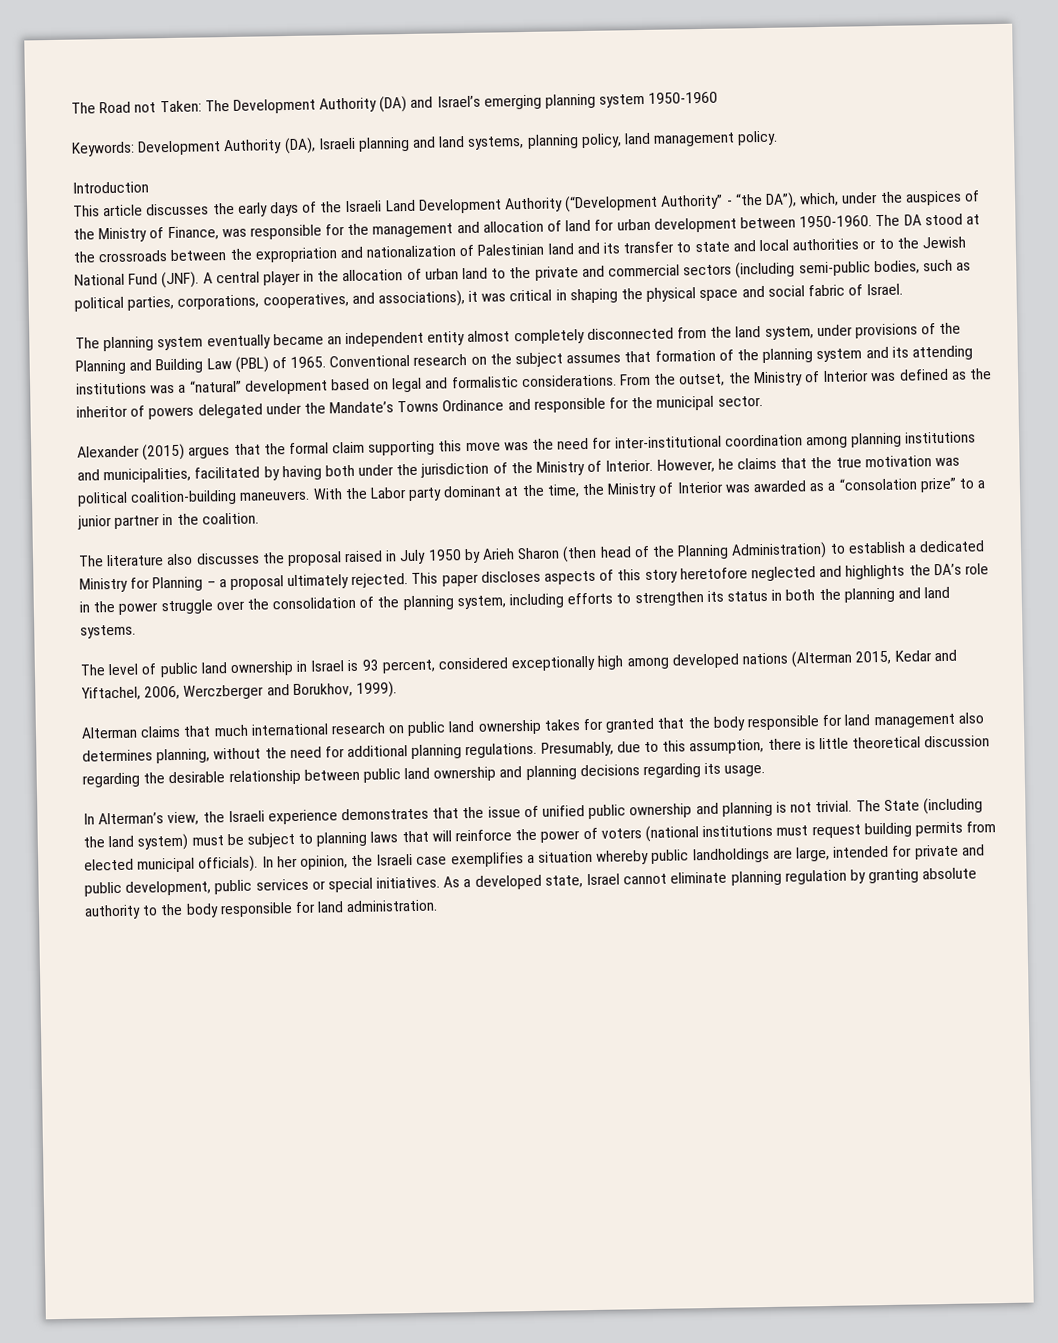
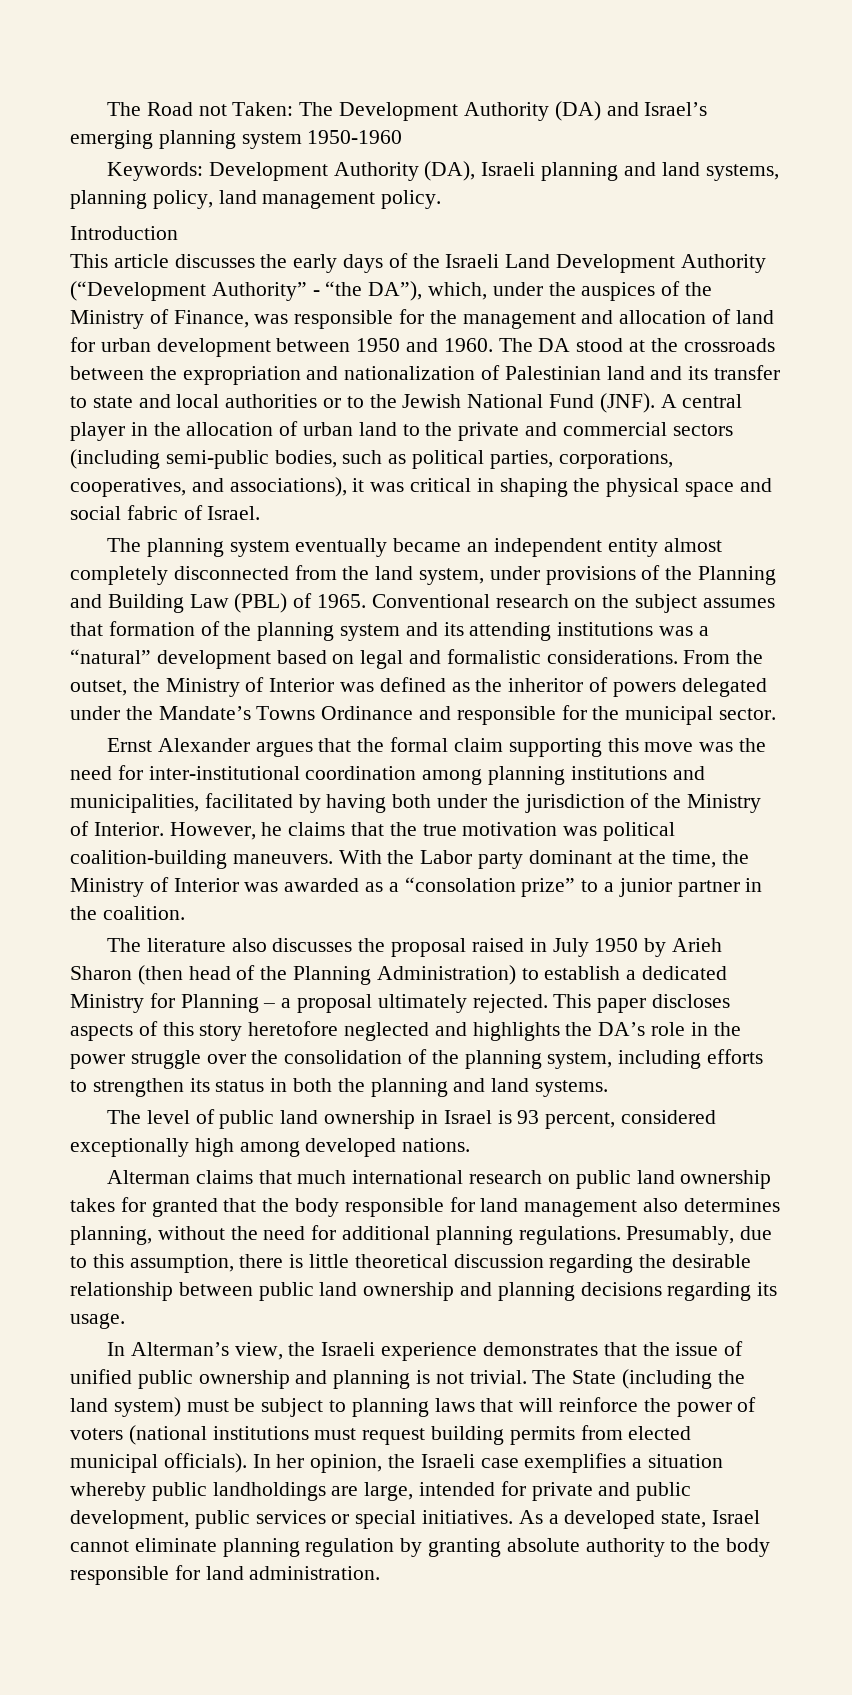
[799,215,873,228] 1950-1960. -> [356,338,493,352] 1950 and 1960.
[77,443,186,461] Alexander (2015) -> [107,738,250,752] Ernst Alexander
[741,649,957,668] [81,681,397,701] nations (Alterman 2015, Kedar and Yiftachel, 2006, Werczberger and Borukhov, 1999). -> [402,1138,471,1152] nations.

